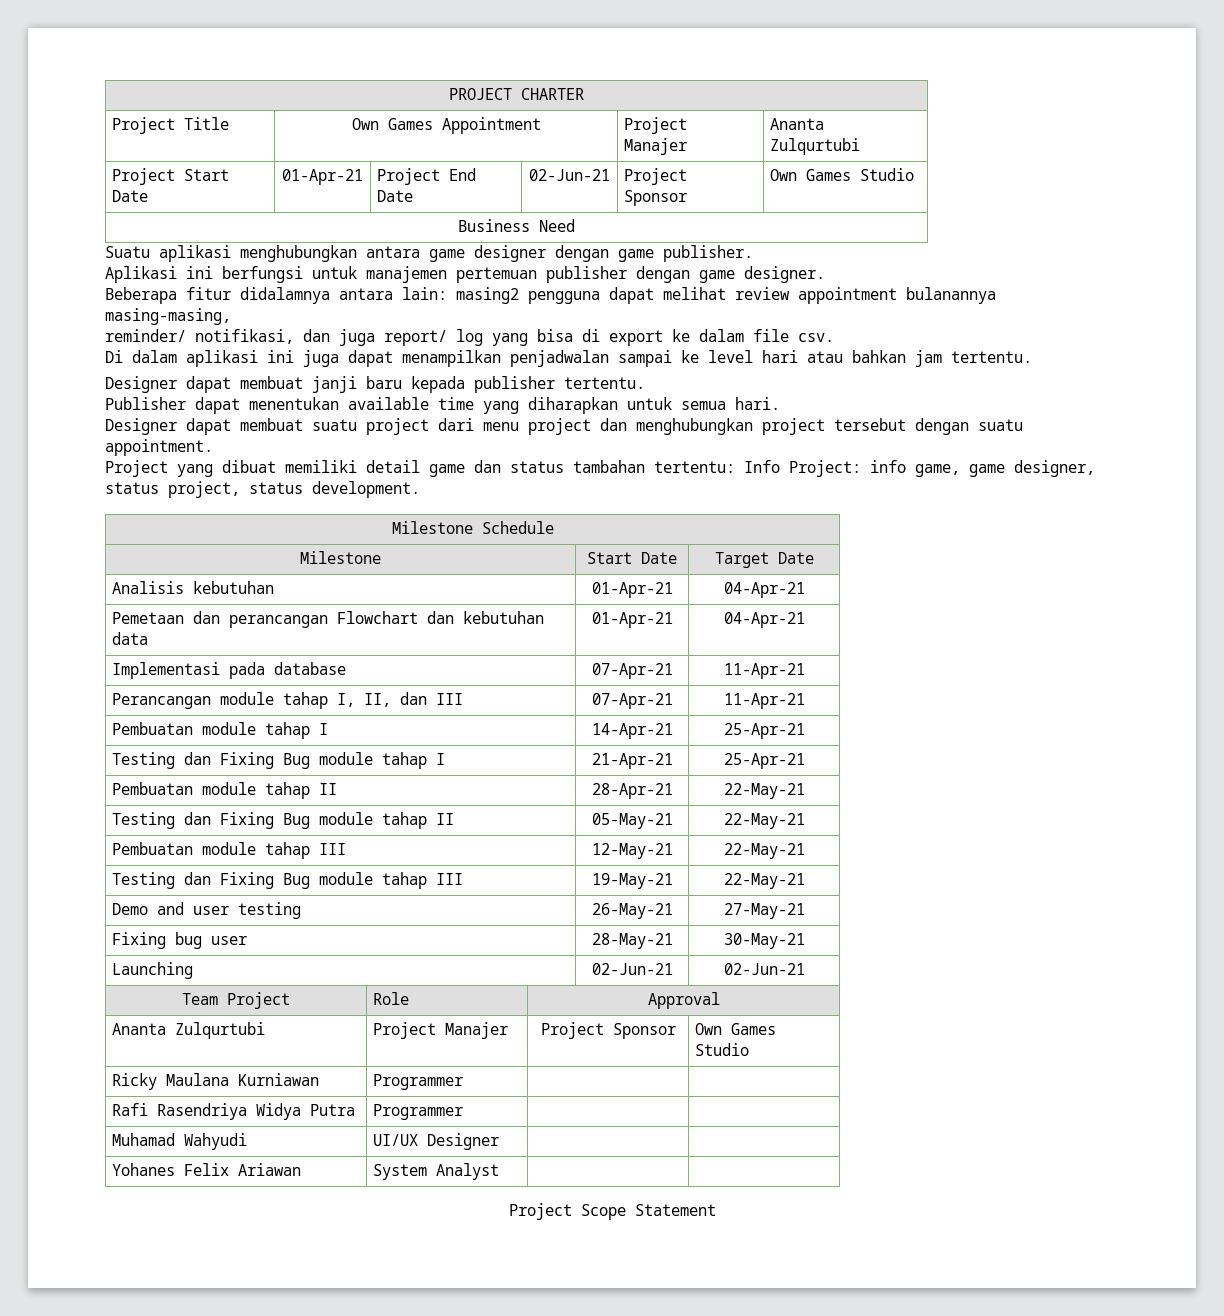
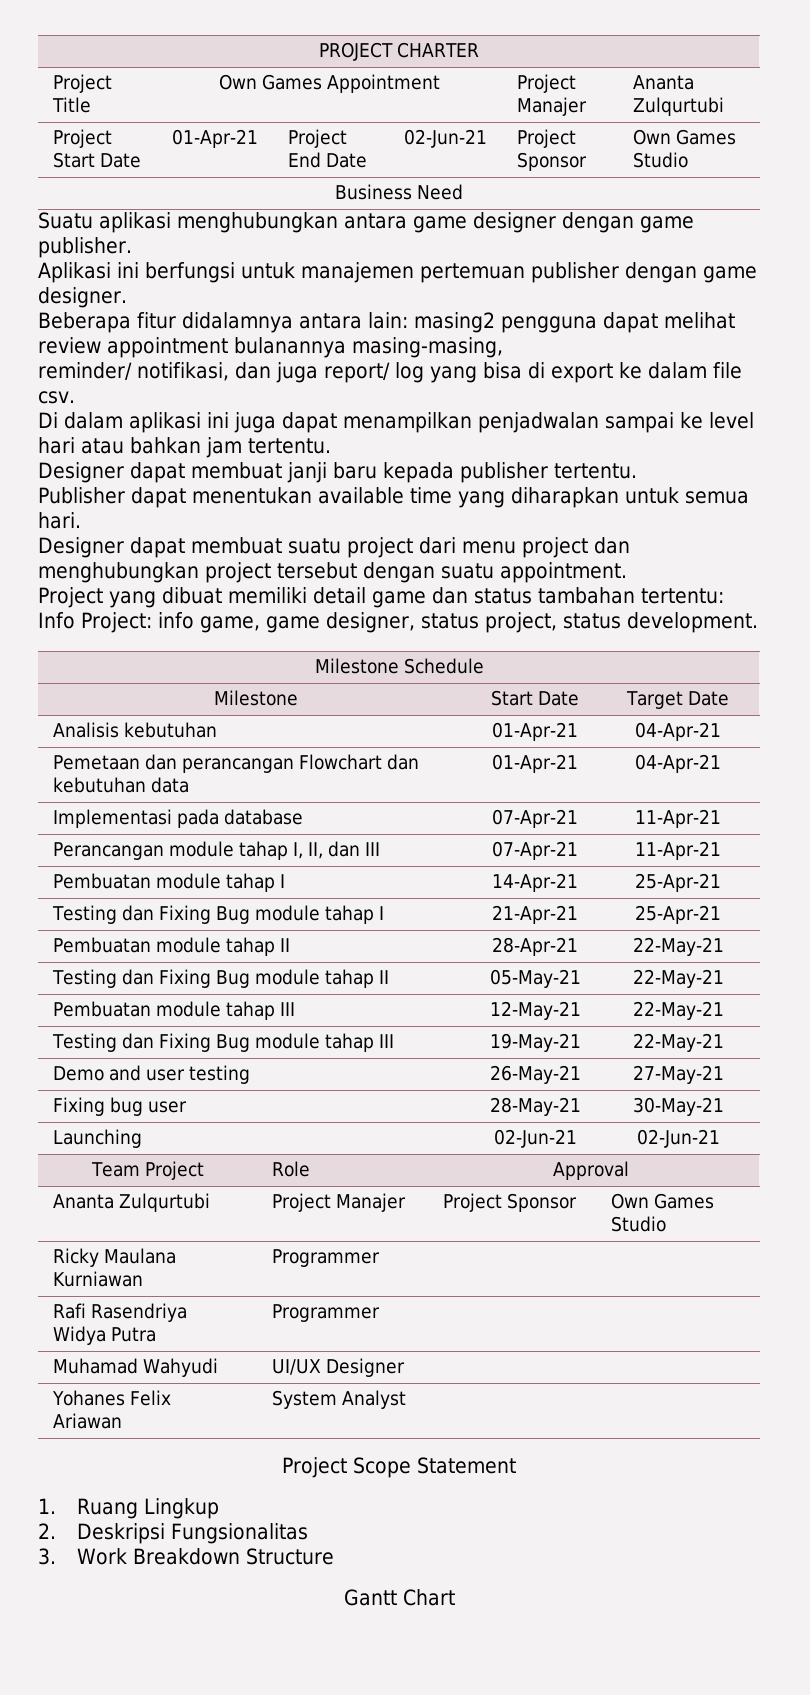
(716, 1210) none -> [38,1498,219,1519] [38,1523,308,1544] [38,1548,334,1565] [343,1589,455,1606] // 1. Ruang Lingkup // 2. Deskripsi Fungsionalitas // 3. Work Breakdown Structure // Gantt Chart

